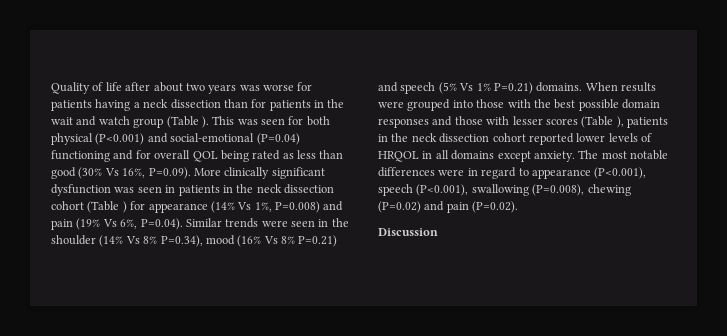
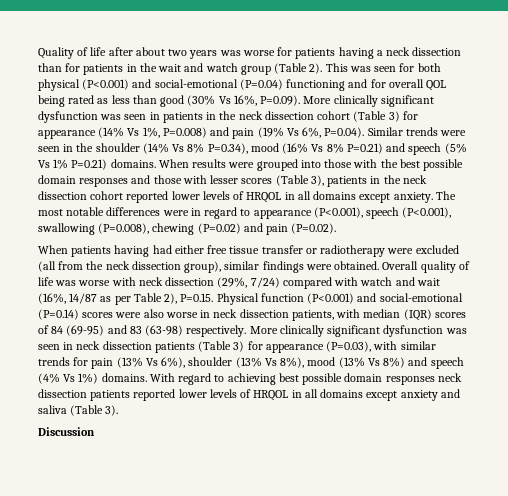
[201,116,209,128] ). -> [309,63,323,74] 2).
[122,201,127,213] ) -> [388,111,400,122] 3)
[616,116,624,128] ), -> [310,175,324,186] 3),
(519, 207) none -> [38,245,459,257] [38,261,470,273] [38,277,440,289] [38,293,463,305] [38,309,466,321] [38,325,467,337] [38,341,436,353] [38,357,464,369] [38,373,462,385] [38,389,460,401] [38,405,119,416] // When patients having had either free tissue transfer or radiotherapy were excluded (all from the neck dissection group), similar findings were obtained. Overall quality of life was worse with neck dissection (29%, 7/24) compared with watch and wait (16%, 14/87 as per Table 2), P=0.15. Physical function (P<0.001) and social-emotional (P=0.14) scores were also worse in neck dissection patients, with median (IQR) scores of 84 (69-95) and 83 (63-98) respectively. More clinically significant dysfunction was seen in neck dissection patients (Table 3) for appearance (P=0.03), with similar trends for pain (13% Vs 6%), shoulder (13% Vs 8%), mood (13% Vs 8%) and speech (4% Vs 1%) domains. With regard to achieving best possible domain responses neck dissection patients reported lower levels of HRQOL in all domains except anxiety and saliva (Table 3).

